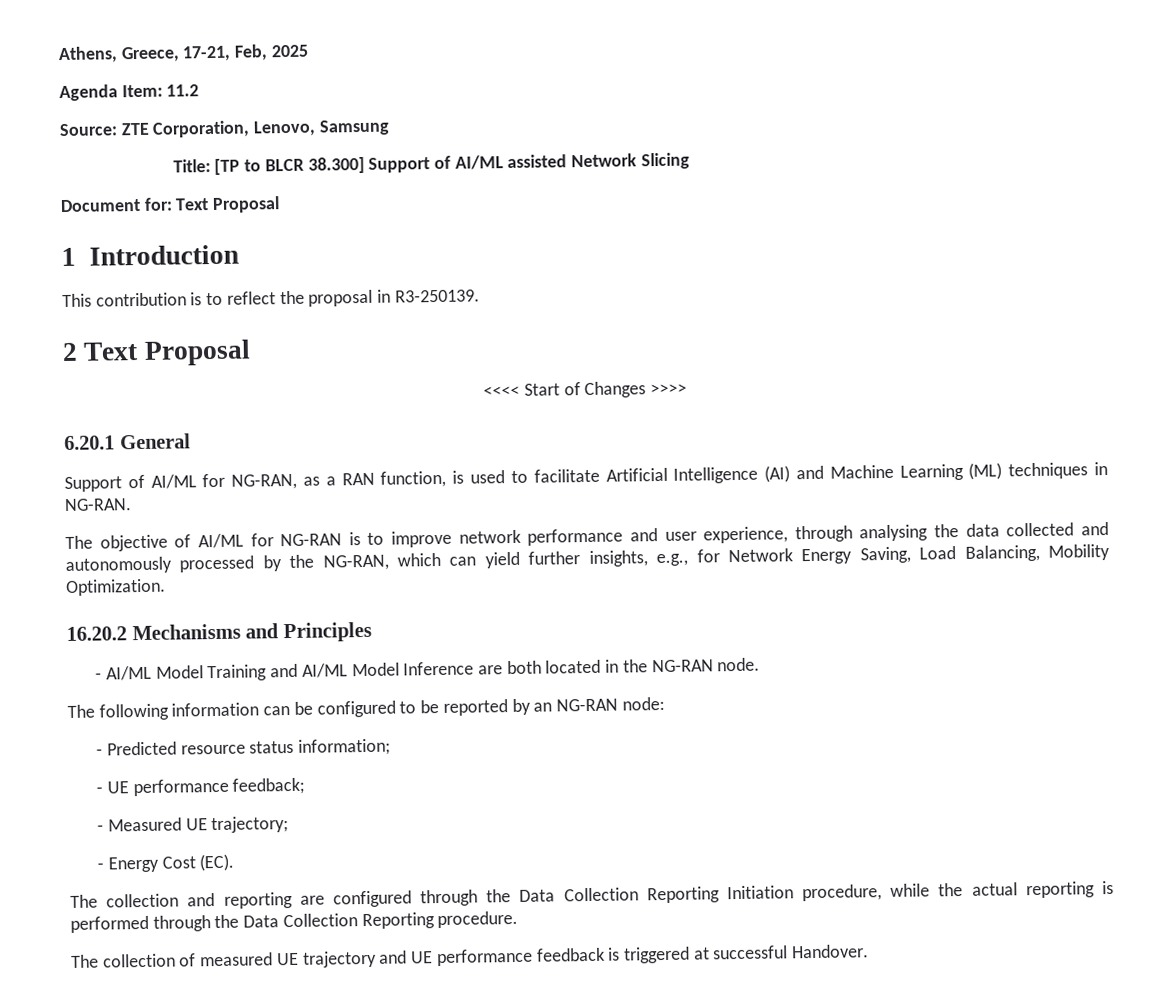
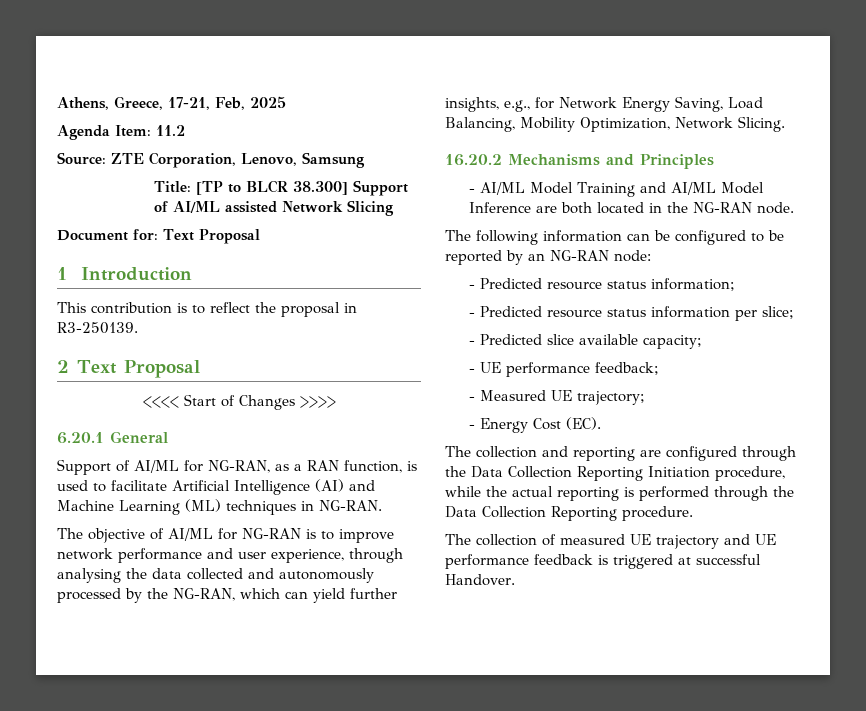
[66,578,166,597] Optimization. -> [580,116,785,132] Optimization, Network Slicing.
(392, 747) none -> [469,306,795,321] [469,334,703,349] // - Predicted resource status information per slice; // - Predicted slice available capacity;

